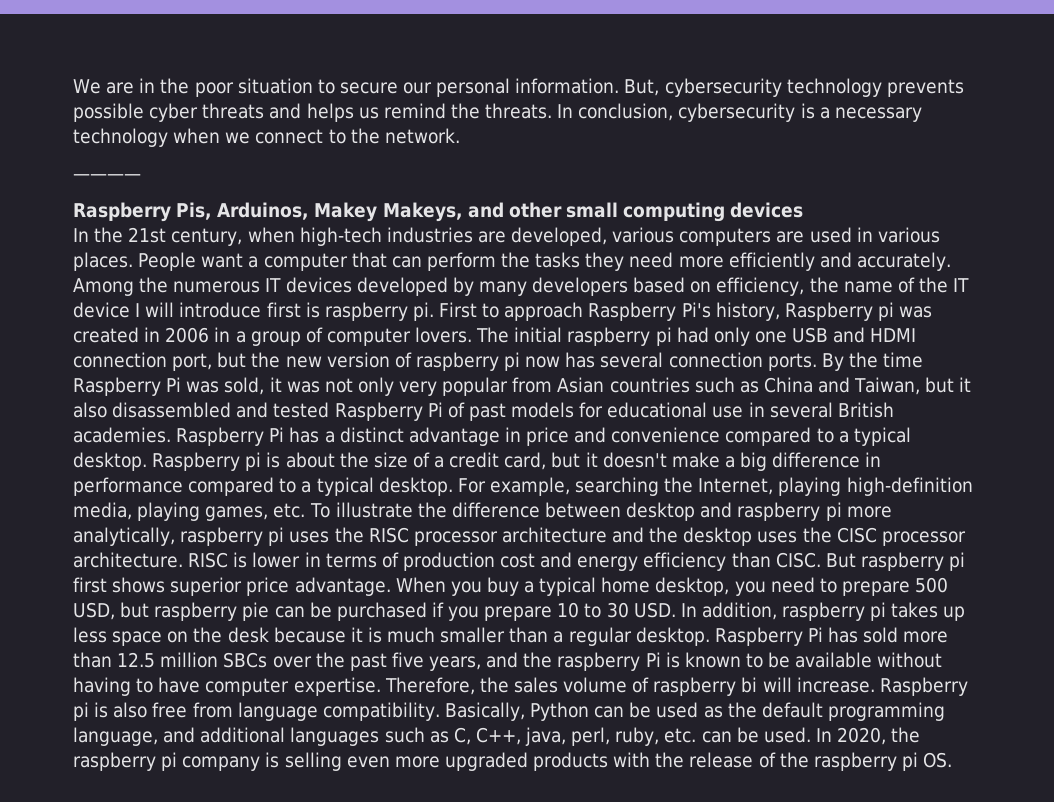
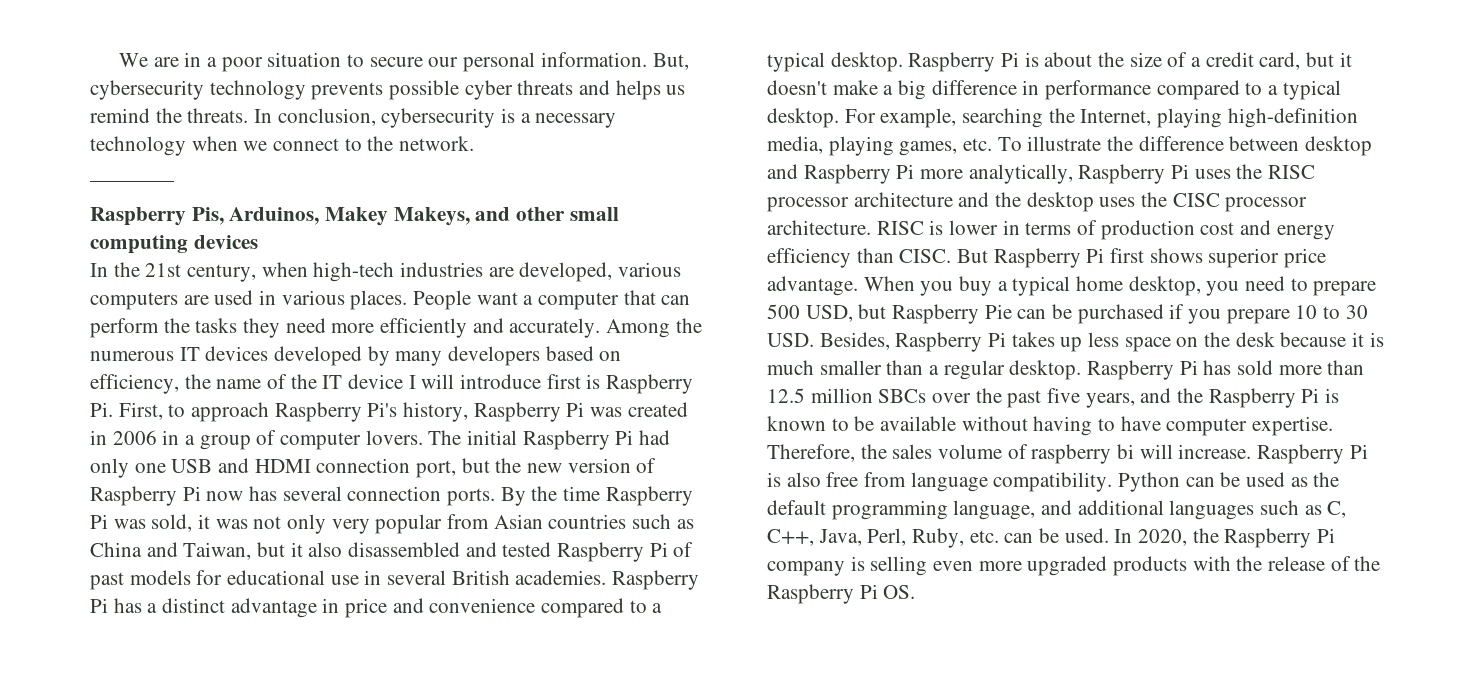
[160,78,190,94] the -> [207,57,218,67] a
[324,302,478,321] raspberry pi. First -> [606,374,694,394] [90,402,163,420] Raspberry Pi. First,
[877,302,894,321] pi -> [566,402,585,417] Pi
[567,327,672,346] raspberry pi -> [522,430,634,450] Raspberry Pi
[415,352,521,371] raspberry pi -> [90,486,201,506] Raspberry Pi
[245,452,262,471] pi -> [1001,52,1020,67] Pi
[737,502,892,521] [73,527,285,546] raspberry pi more analytically, raspberry pi -> [803,164,1190,184] Raspberry Pi more analytically, Raspberry Pi
[860,552,966,571] raspberry pi -> [993,248,1105,268] Raspberry Pi
[154,602,270,621] raspberry pie -> [892,304,1012,324] Raspberry Pie
[680,602,887,621] In addition, raspberry pi -> [819,332,1007,352] Besides, Raspberry Pi
[557,652,641,671] raspberry -> [1208,388,1296,408] Raspberry
[73,702,89,721] pi -> [1349,444,1368,459] Pi
[444,702,525,721] Basically, -> (1113, 482) none
[525,727,660,746] java, perl, ruby, -> [818,528,965,548] Java, Perl, Ruby,
[73,752,178,771] raspberry pi -> [1224,528,1336,548] Raspberry Pi
[813,752,918,771] raspberry pi -> [767,584,878,604] Raspberry Pi

